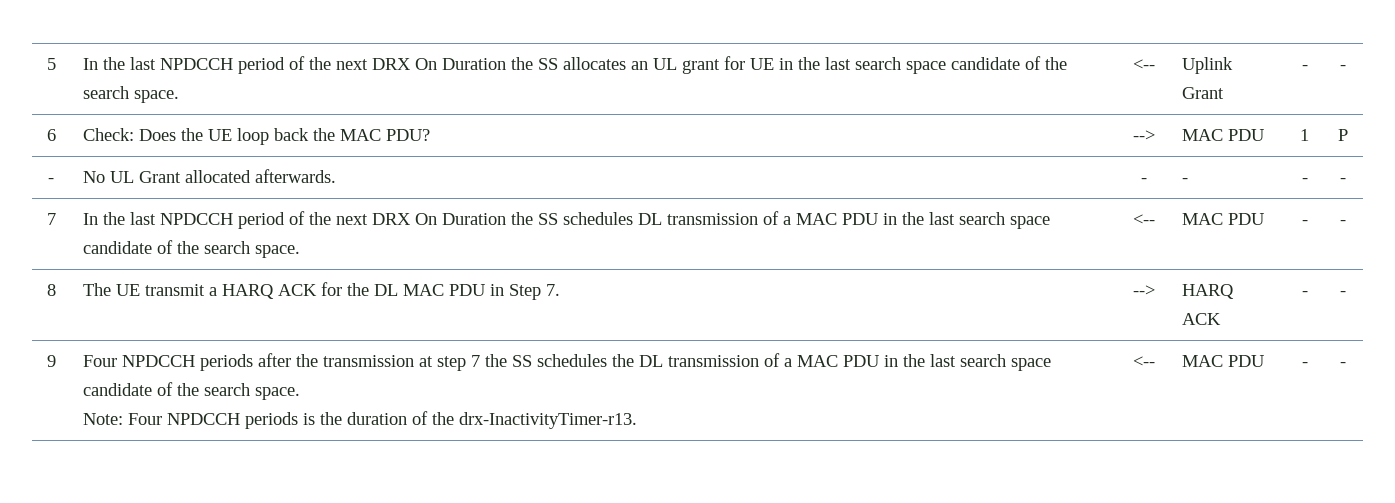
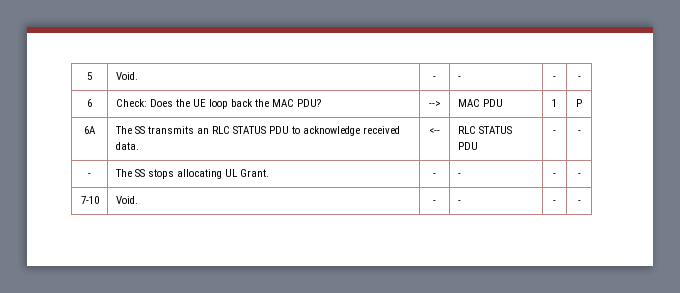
[82,56,1067,74] [82,86,179,103] [1132,59,1155,70] [1181,57,1233,74] [1181,87,1224,99] In the last NPDCCH period of the next DRX On Duration the SS allocates an UL grant for UE in the last search space candidate of the search space. | <-- | Uplink Grant -> [115,72,138,80] [433,76,436,80] [457,76,461,80] Void. | - | -
[48,178,54,183] [82,169,336,183] [1140,178,1147,183] [1181,178,1188,183] [1301,178,1308,183] [1340,178,1346,183] [46,213,56,225] [82,211,1050,229] [82,240,300,258] [1132,214,1155,225] [1181,213,1264,225] [1301,220,1308,225] [1340,220,1346,225] [46,284,56,296] [82,282,560,300] [1132,285,1155,296] [1181,284,1234,299] [1181,313,1221,325] [1301,291,1308,296] [1340,291,1346,296] [46,355,56,367] [82,353,1051,371] [82,382,300,400] [82,411,637,429] [1132,356,1155,367] [1181,355,1264,367] - | No UL Grant allocated afterwards. | - | - | - | - // 7 | In the last NPDCCH period of the next DRX On Duration the SS schedules DL transmission of a MAC PDU in the last search space candidate of the search space. | <-- | MAC PDU | - | - // 8 | The UE transmit a HARQ ACK for the DL MAC PDU in Step 7. | --> | HARQ ACK | - | - // 9 | Four NPDCCH periods after the transmission at step 7 the SS schedules the DL transmission of a MAC PDU in the last search space candidate of the search space. // Note: Four NPDCCH periods is the duration of the drx-InactivityTimer-r13. | <-- | MAC PDU -> [84,126,96,134] [114,126,400,136] [115,142,139,150] [429,128,440,134] [457,126,512,134] [457,142,478,150] [553,130,556,134] [577,130,581,134] [88,173,91,177] [114,169,269,179] [433,173,436,177] [457,173,461,177] [553,173,556,177] [577,173,581,177] [80,196,99,204] [115,196,138,204] [433,200,436,204] [457,200,461,204] 6A | The SS transmits an RLC STATUS PDU to acknowledge received data. | <-- | RLC STATUS PDU | - | - // - | The SS stops allocating UL Grant. | - | - | - | - // 7-10 | Void. | - | -

